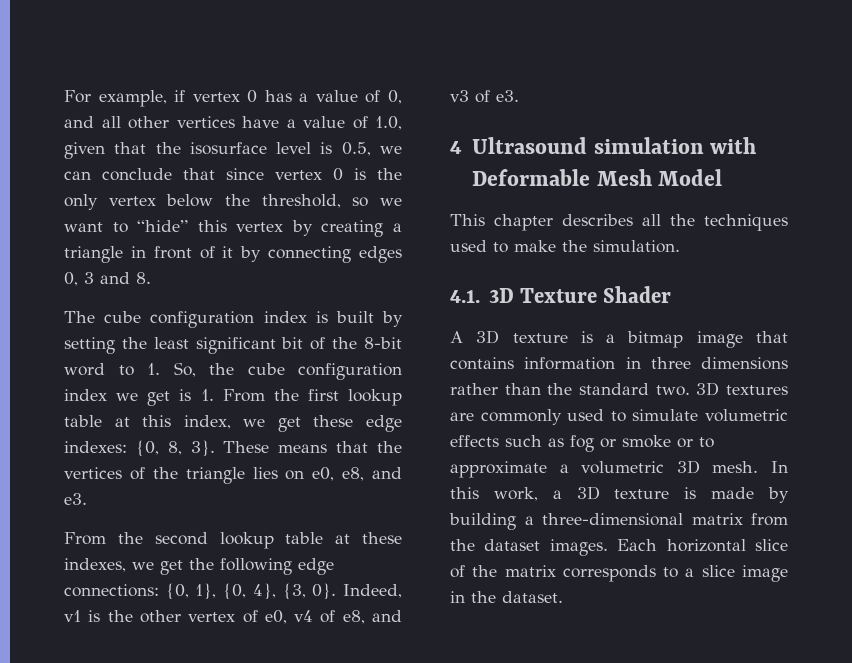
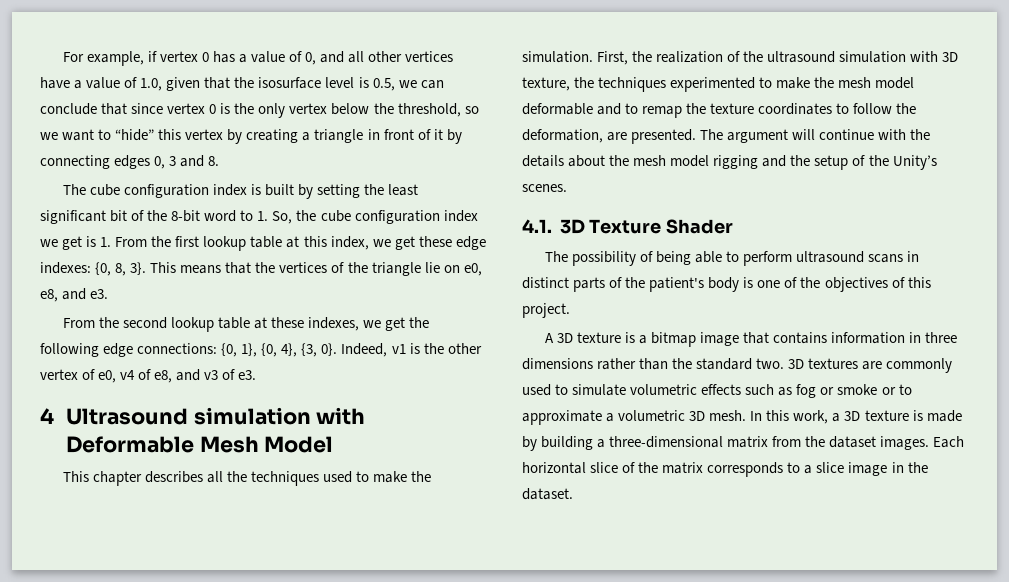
[223,441,270,453] These -> [150,262,177,273] This
[252,467,278,479] lies -> [424,262,440,273] lie
[450,286,672,303] // 4.1. 3D Texture Shader -> [597,51,959,65] [522,77,915,92] [522,103,917,118] [522,129,931,144] [522,155,937,170] [522,184,567,192] [522,219,734,234] [544,251,920,266] [522,277,931,292] [522,303,570,318] First, the realization of the ultrasound simulation with 3D texture, the techniques experimented to make the mesh model deformable and to remap the texture coordinates to follow the deformation, are presented. The argument will continue with the details about the mesh model rigging and the setup of the Unity’s scenes. // 4.1. 3D Texture Shader // The possibility of being able to perform ultrasound scans in distinct parts of the patient's body is one of the objectives of this project.

